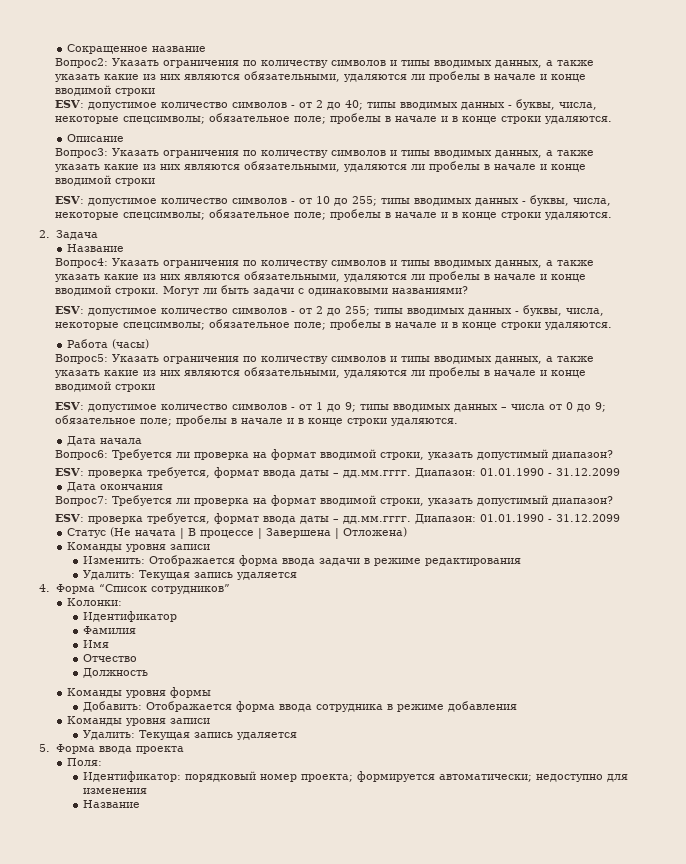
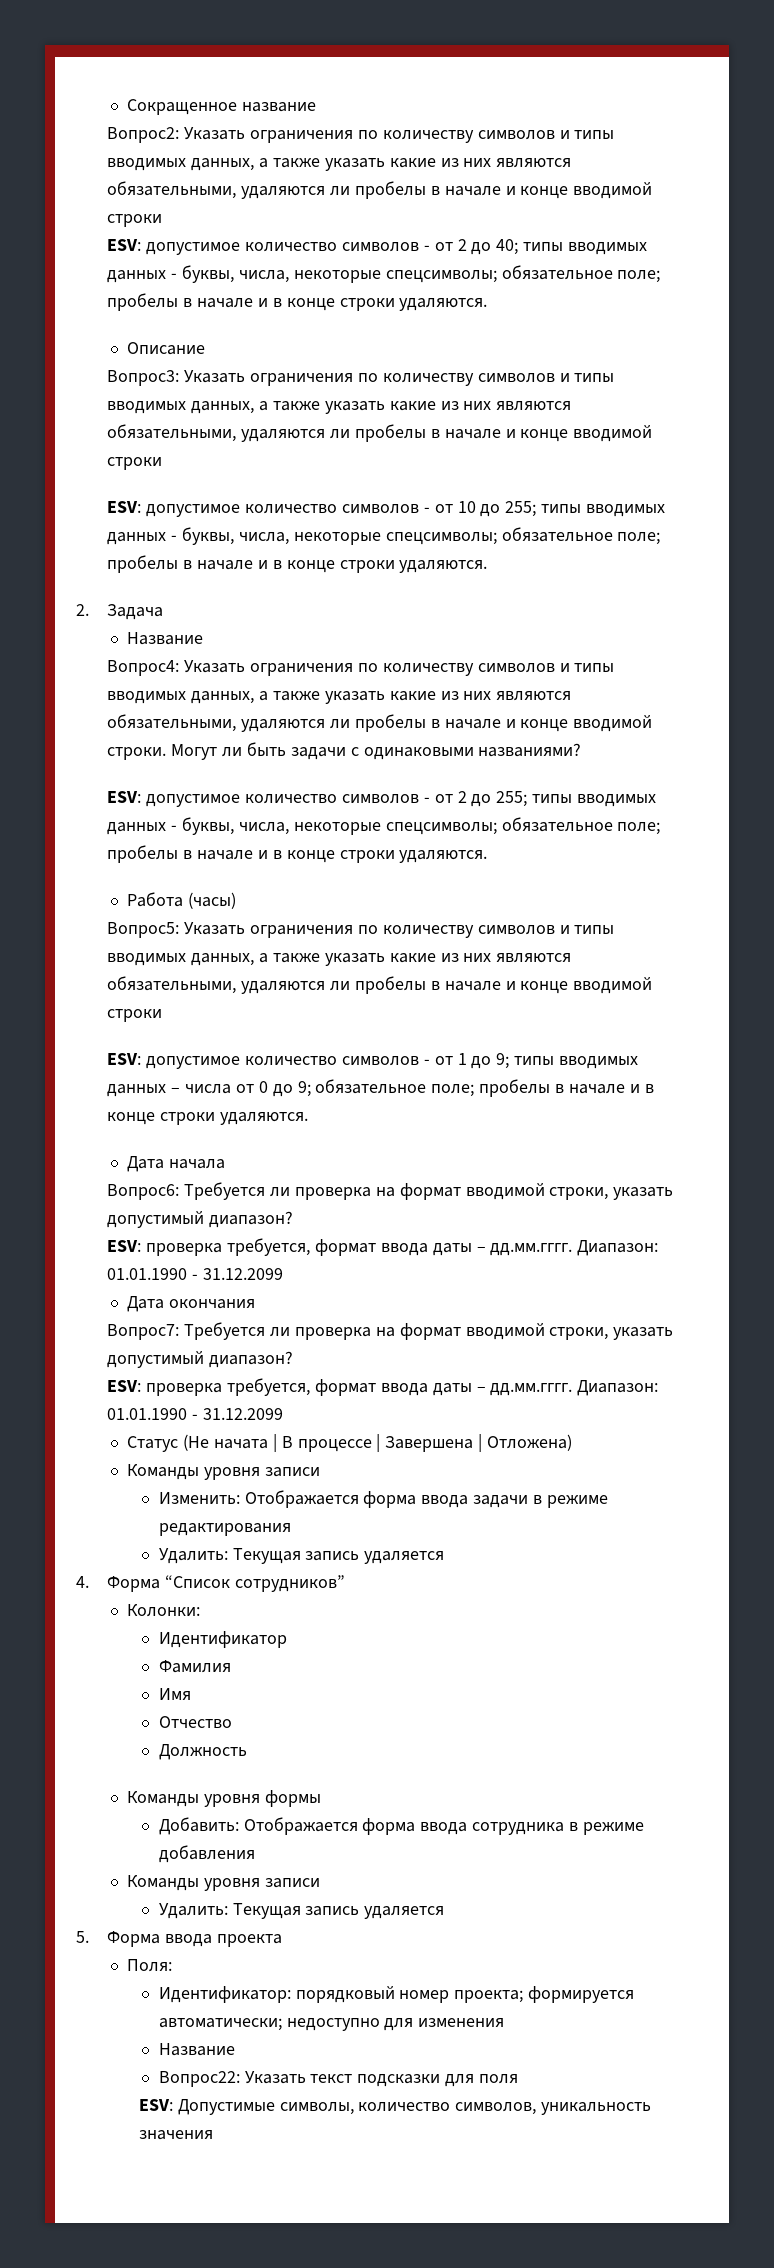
(140, 804) none -> [158,2071,518,2087] [138,2099,652,2115] [138,2130,213,2140] // Вопрос22: Указать текст подсказки для поля // ESV: Допустимые символы, количество символов, уникальность значения

